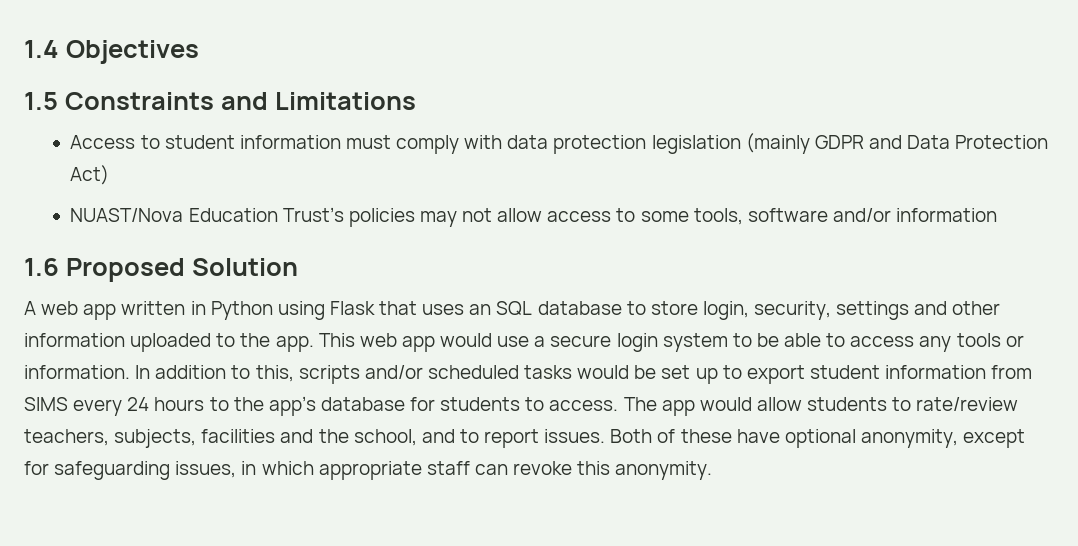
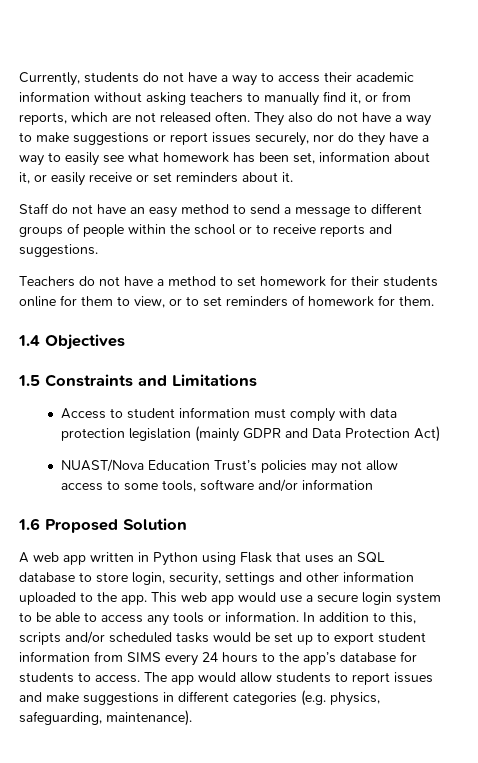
(24, 49) none -> [19,72,414,86] [19,91,411,106] [19,111,431,126] [19,132,429,146] [19,151,430,166] [19,172,293,186] [19,203,422,218] [19,223,392,237] [19,244,98,257] [19,275,438,287] [19,295,434,308] Currently, students do not have a way to access their academic information without asking teachers to manually find it, or from reports, which are not released often. They also do not have a way to make suggestions or report issues securely, nor do they have a way to easily see what homework has been set, information about it, or easily receive or set reminders about it. // Staff do not have an easy method to send a message to different groups of people within the school or to receive reports and suggestions. // Teachers do not have a method to set homework for their students online for them to view, or to set reminders of homework for them. //
[916,397,1019,411] [24,429,1026,448] [24,461,713,480] rate/review teachers, subjects, facilities and the school, and to report issues. Both of these have optional anonymity, except for safeguarding issues, in which appropriate staff can revoke this anonymity. -> [352,672,433,685] [19,690,380,706] [19,710,192,726] report issues and make suggestions in different categories (e.g. physics, safeguarding, maintenance).

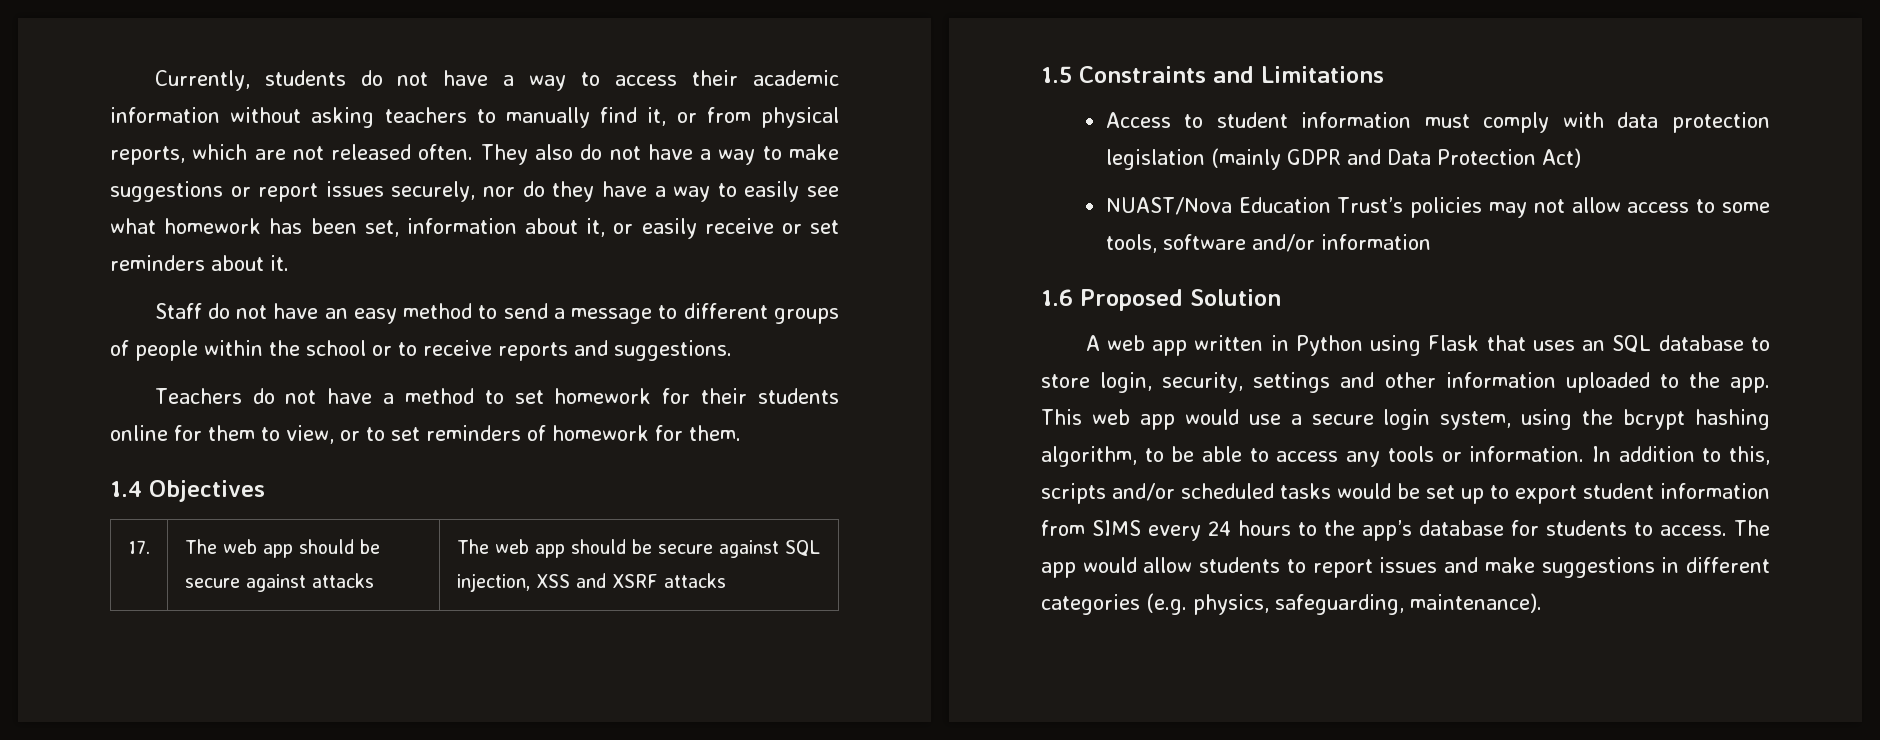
(411, 96) none -> [761,107,840,128] physical
(125, 342) none -> [127,540,150,554] [184,539,380,558] [184,573,374,592] [456,539,820,558] [456,573,726,592] // 17. | The web app should be secure against attacks | The web app should be secure against SQL injection, XSS and XSRF attacks
[396,592,441,606] system -> [1440,409,1770,430] [1041,446,1137,467] system, using the bcrypt hashing algorithm,

